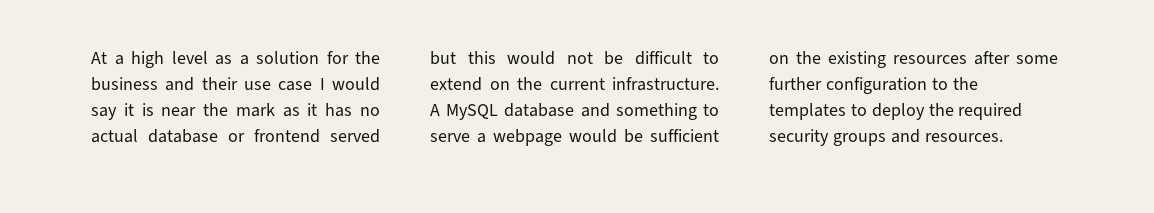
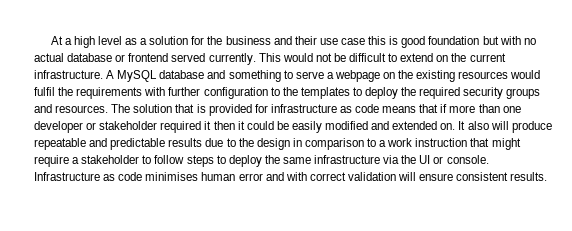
[319,77,381,91] [91,103,353,120] I would say it is near the mark as it has -> [368,36,521,48] this is good foundation but with
[430,51,496,65] but this -> [208,53,281,65] currently. This
[569,129,719,143] would be sufficient -> (380, 76) none
[974,51,1058,65] after some -> [510,70,541,79] [34,87,166,99] would fulfil the requirements with
(1003, 137) none -> [111,104,521,116] [34,121,552,133] [34,138,521,150] [34,155,489,167] [34,172,548,181] The solution that is provided for infrastructure as code means that if more than one developer or stakeholder required it then it could be easily modified and extended on. It also will produce repeatable and predictable results due to the design in comparison to a work instruction that might require a stakeholder to follow steps to deploy the same infrastructure via the UI or console. Infrastructure as code minimises human error and with correct validation will ensure consistent results.

